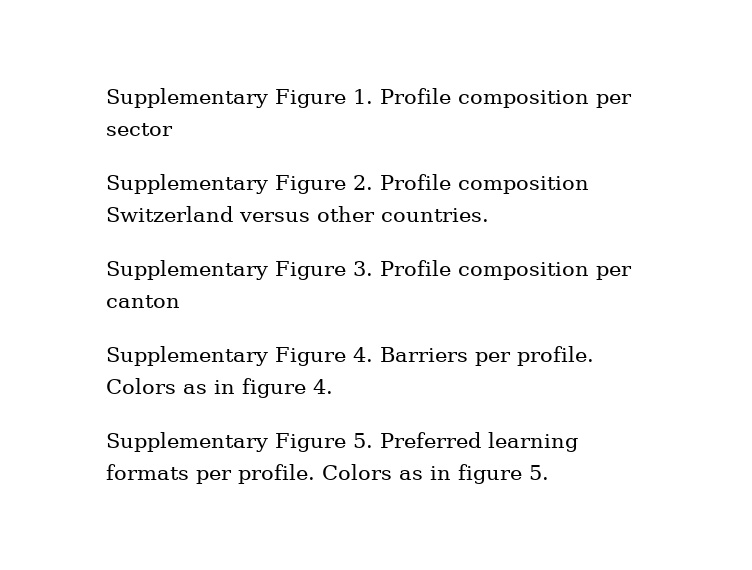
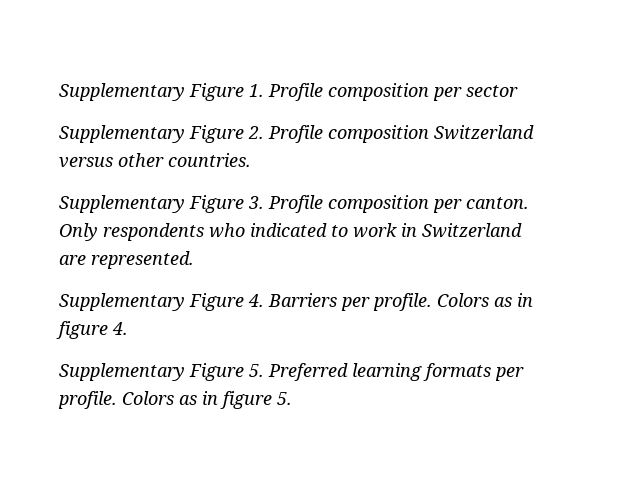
[106,295,180,308] canton -> [466,197,529,209] [59,223,522,241] [59,251,194,269] canton. Only respondents who indicated to work in Switzerland are represented.

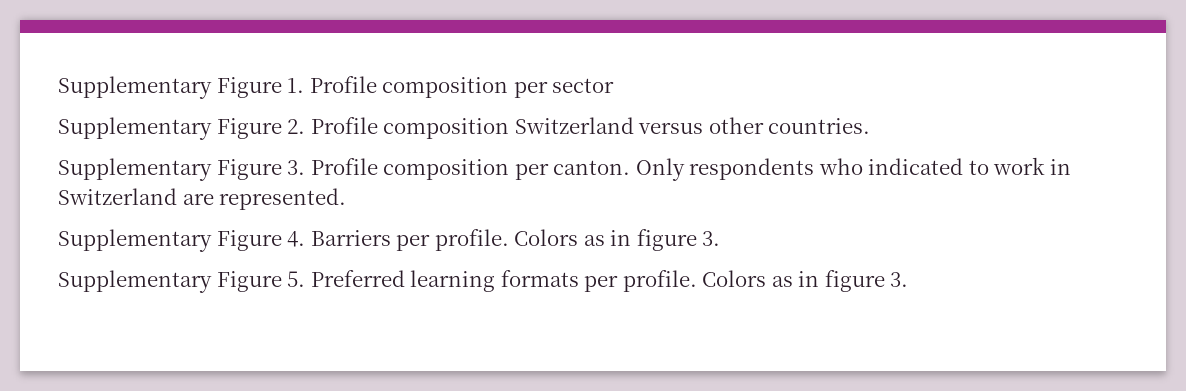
[112,322,128,335] 4. -> [702,231,721,246] 3.
[277,392,292,405] 5. -> [890,272,909,287] 3.

